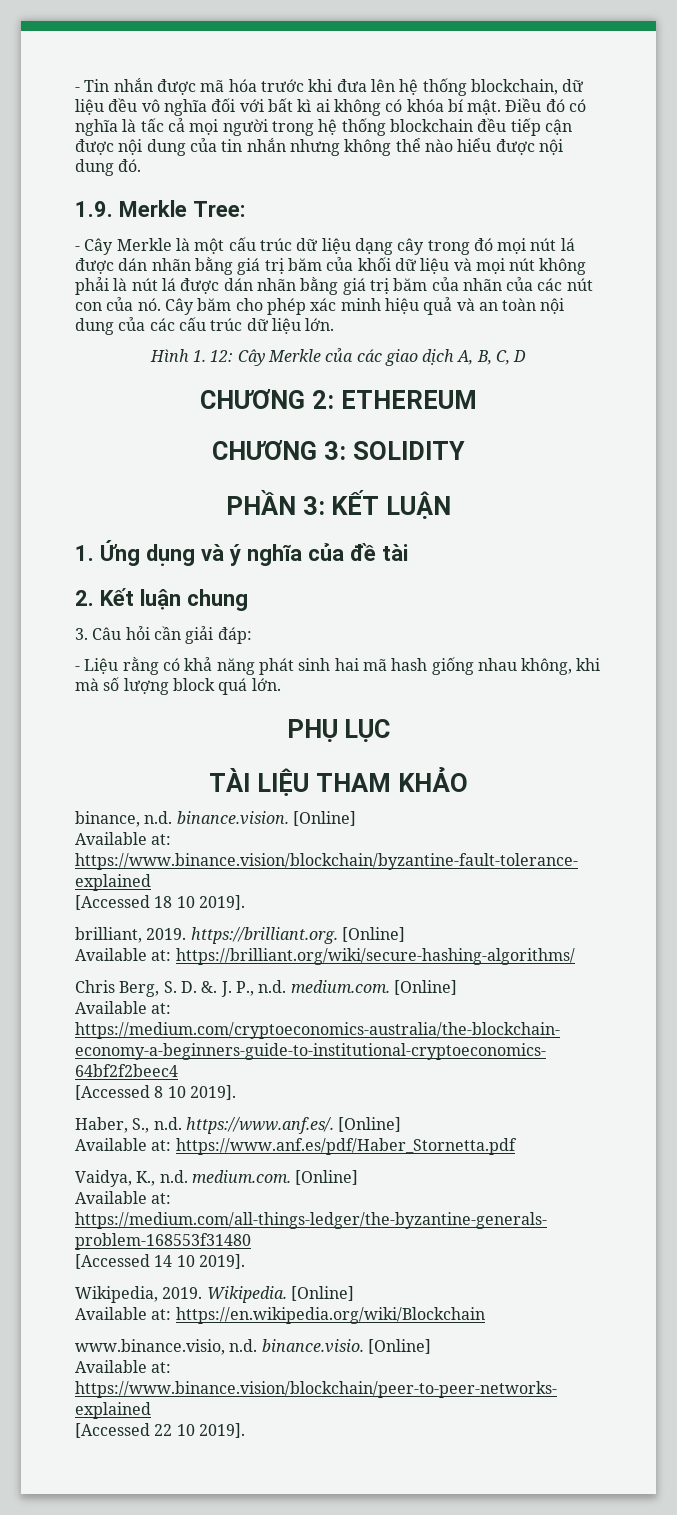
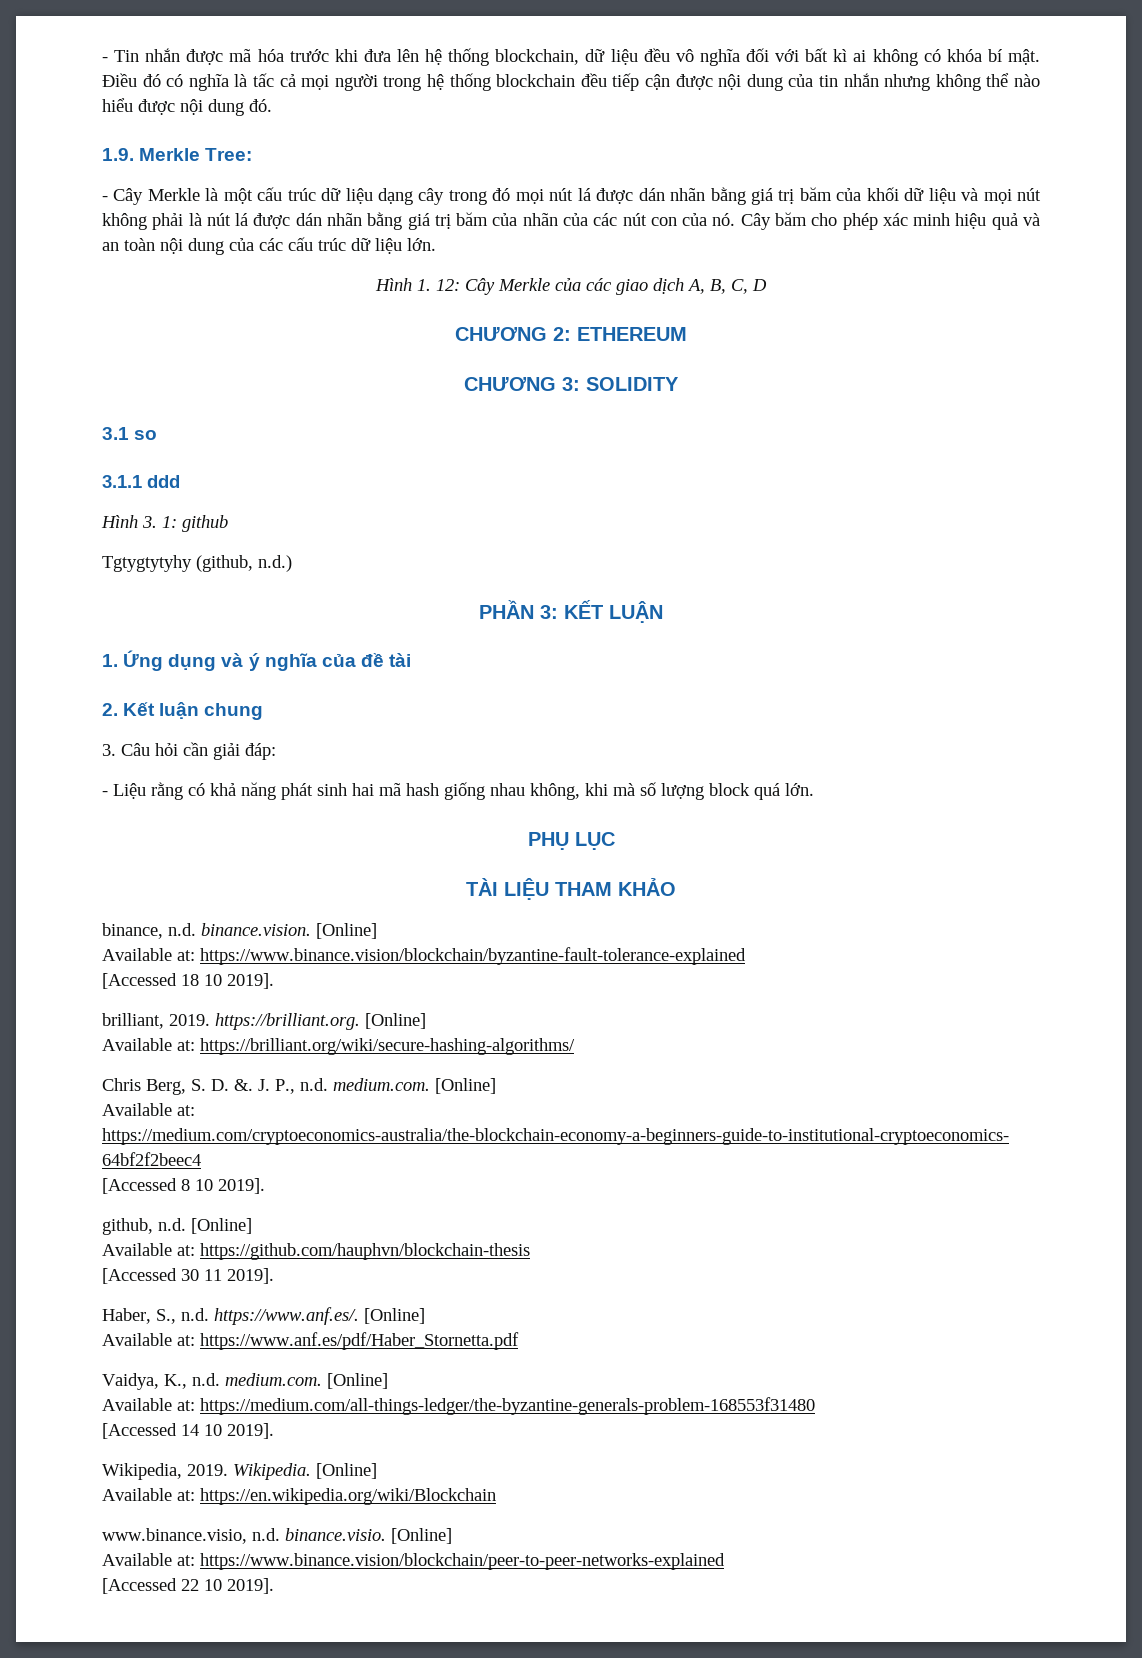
(465, 450) none -> [102,427,158,440] [102,475,180,488] [101,515,228,532] [102,555,292,572] // 3.1 so // 3.1.1 ddd // Hình 3. 1: github // Tgtygtytyhy (github, n.d.)
(236, 1092) none -> [102,1218,252,1235] [102,1243,530,1260] [102,1268,274,1284] // github, n.d. [Online] // Available at: https://github.com/hauphvn/blockchain-thesis // [Accessed 30 11 2019].

